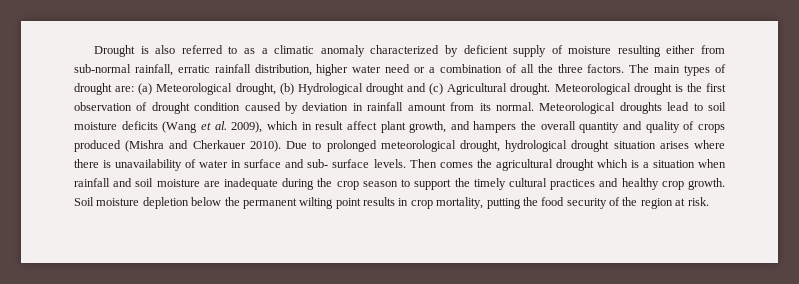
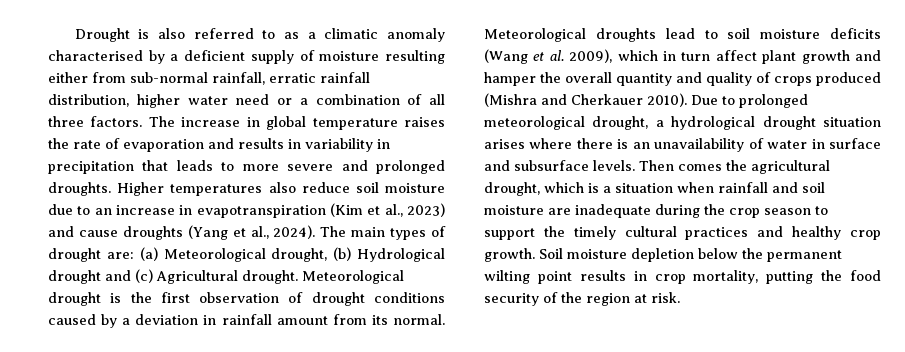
[370,45,458,57] characterized by -> [48,50,179,64] characterised by a
[537,64,553,73] the -> (445, 99) none
(650, 68) none -> [181,116,445,130] [48,138,390,152] [48,160,445,174] [48,182,445,196] [48,203,445,218] [48,225,347,240] increase in global temperature raises the rate of evaporation and results in variability in precipitation that leads to more severe and prolonged droughts. Higher temperatures also reduce soil moisture due to an increase in evapotranspiration (Kim et al., 2023) and cause droughts (Yang et al., 2024). The
[194,102,241,111] condition -> [373,292,445,303] conditions
(299, 108) none -> [122,318,131,325] a
[315,121,344,130] result -> [681,52,711,61] turn
[409,121,517,133] growth, and hampers -> [801,50,881,64] [484,72,536,86] growth and hamper
(500, 146) none -> [655,120,664,127] a
(112, 164) none -> [632,142,650,149] an
[307,159,370,168] sub- surface -> [514,160,589,171] subsurface
[555,159,594,171] drought -> [484,182,540,196] drought,

